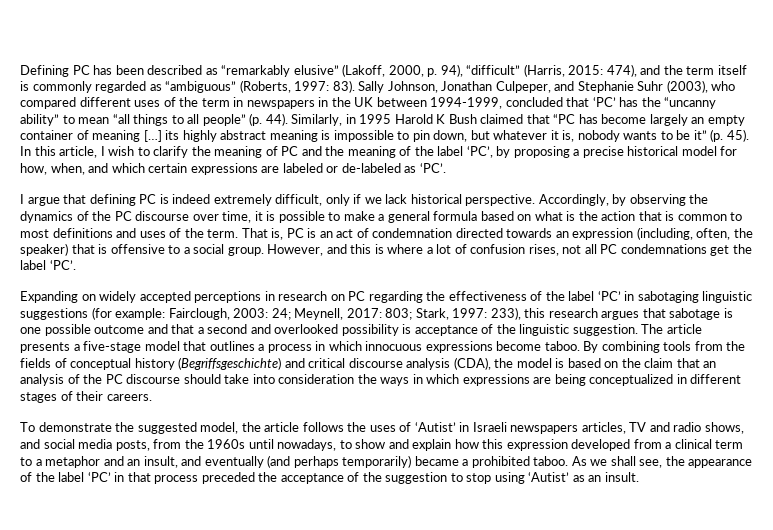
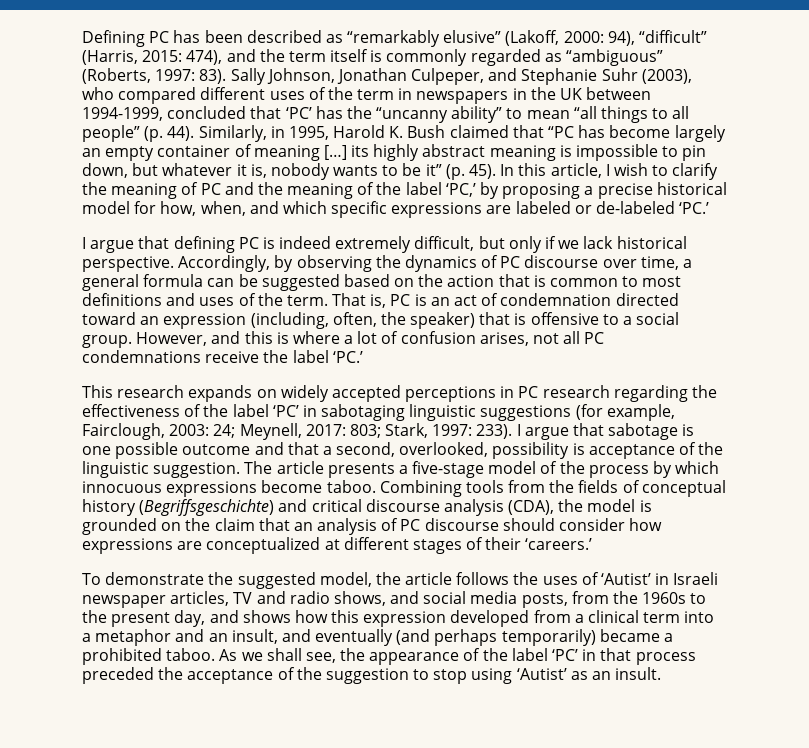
[388,65,438,77] 2000, p. -> [563,31,604,43] 2000:
[359,114,446,124] 1995 Harold K -> [288,125,404,140] 1995, Harold K.
[466,146,493,158] ‘PC’, -> [445,183,476,197] ‘PC,’
[148,163,188,173] certain -> [331,201,388,218] specific
[404,163,446,173] as ‘PC’. -> [679,202,710,214] ‘PC.’
(323, 200) none -> [478,236,505,249] but
[92,211,112,221] the -> (499, 261) none
[254,211,576,223] it is possible to make a general formula based on what is -> [683,259,693,268] [82,274,415,291] a general formula can be suggested based on
[506,228,553,238] towards -> [82,312,136,325] toward
[528,244,559,256] rises, -> [479,332,529,346] arises,
[710,244,752,256] [20,260,76,270] [20,291,78,303] get the label ‘PC’. // Expanding -> [205,350,363,363] [82,385,253,402] receive the label ‘PC.’ // This research expands
[278,291,366,301] research on PC -> [518,385,610,398] PC research
[115,308,166,320] example: -> [606,404,675,421] example,
[490,307,640,320] 233), this research argues -> [476,424,569,440] 233). I argue
[207,324,339,334] second and overlooked -> [336,442,489,457] second, overlooked,
[183,341,326,353] that outlines a process in -> [540,461,673,478] of the process by
[583,341,660,353] By combining -> [379,480,462,497] Combining
[567,358,601,368] based -> [82,518,157,535] grounded
[83,374,103,384] the -> (399, 524) none
[224,374,687,386] take into consideration the ways in which expressions are being conceptualized in -> [559,518,663,531] [82,537,340,554] consider how expressions are conceptualized at
[106,394,152,401] careers. -> [525,538,593,550] ‘careers.’
[510,425,579,434] newspapers -> [82,595,166,608] newspaper
[248,439,452,451] until nowadays, to show and explain -> [690,593,707,604] [82,610,291,627] to the present day, and shows
[20,457,32,466] to -> [684,611,715,623] into

